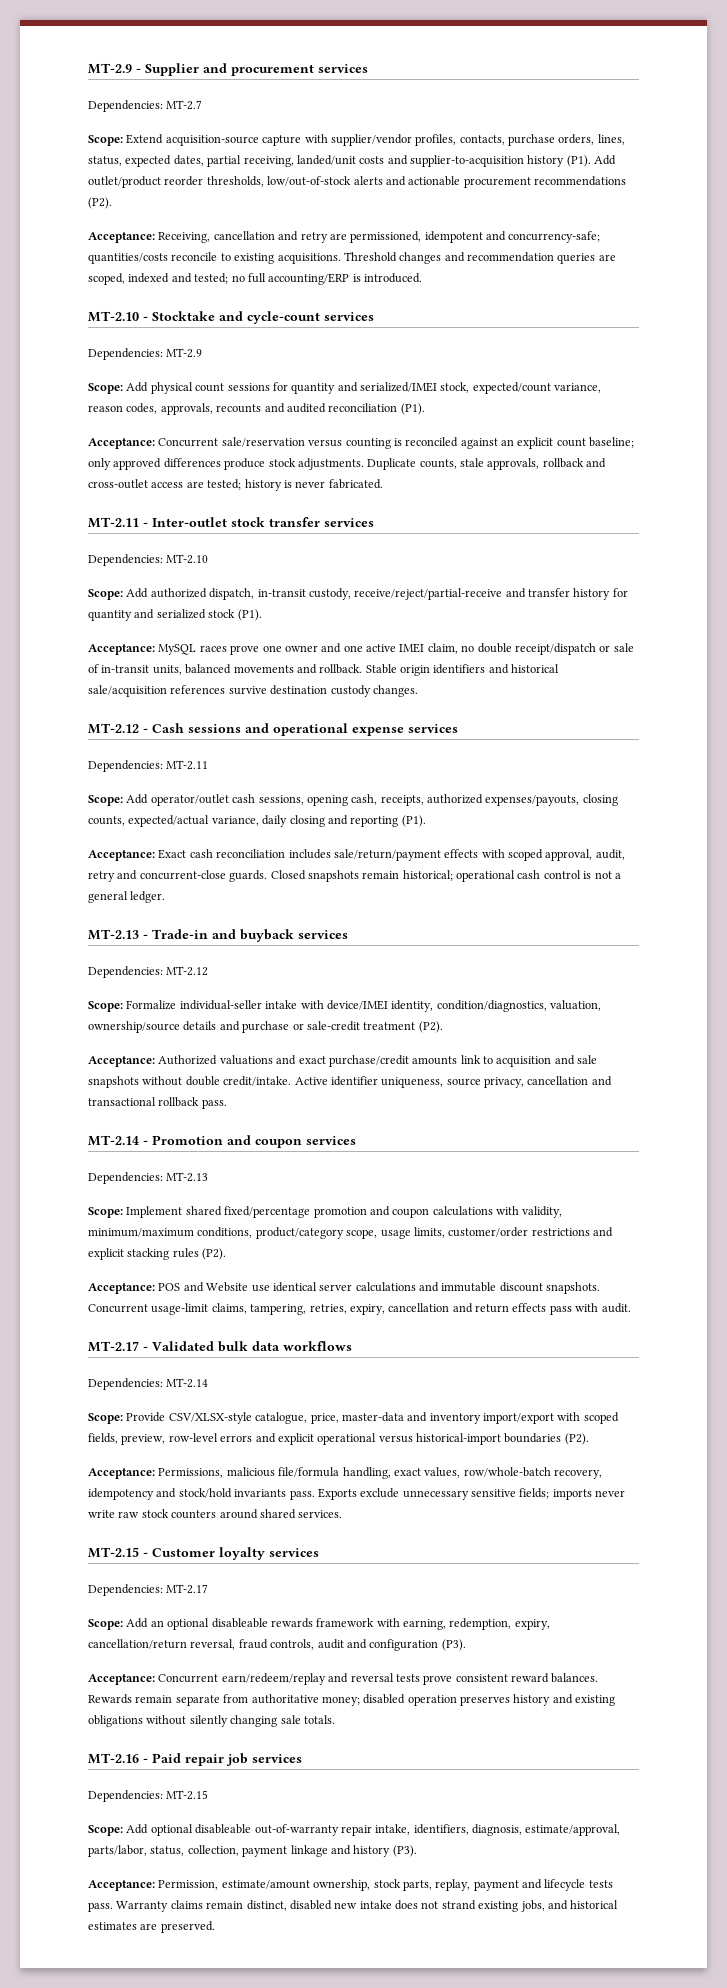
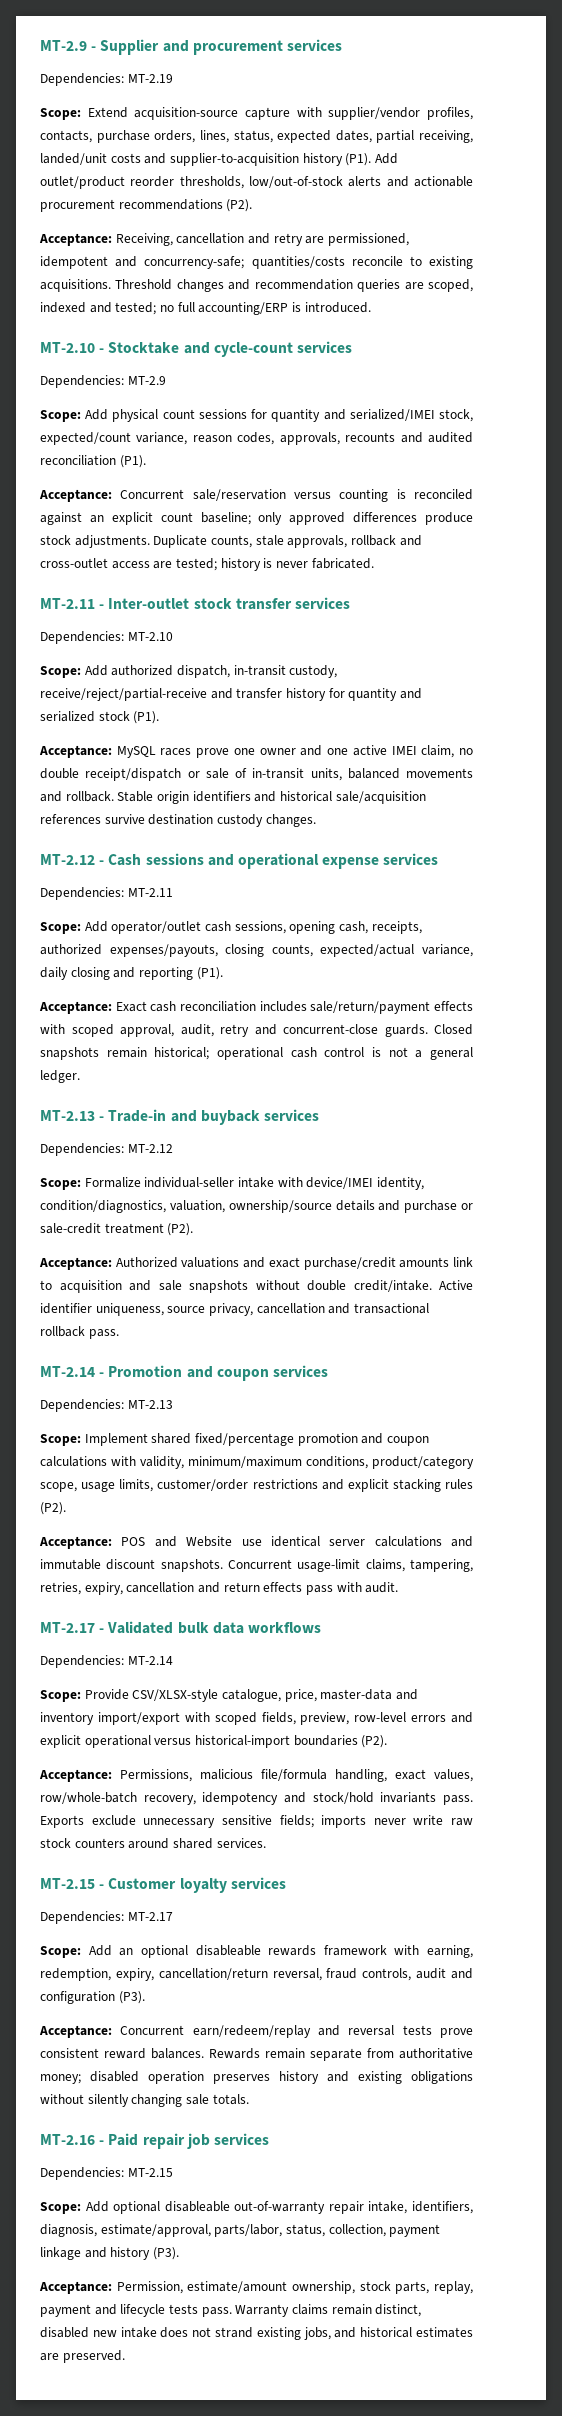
[166,100,203,110] MT-2.7 -> [127,74,173,83] MT-2.19

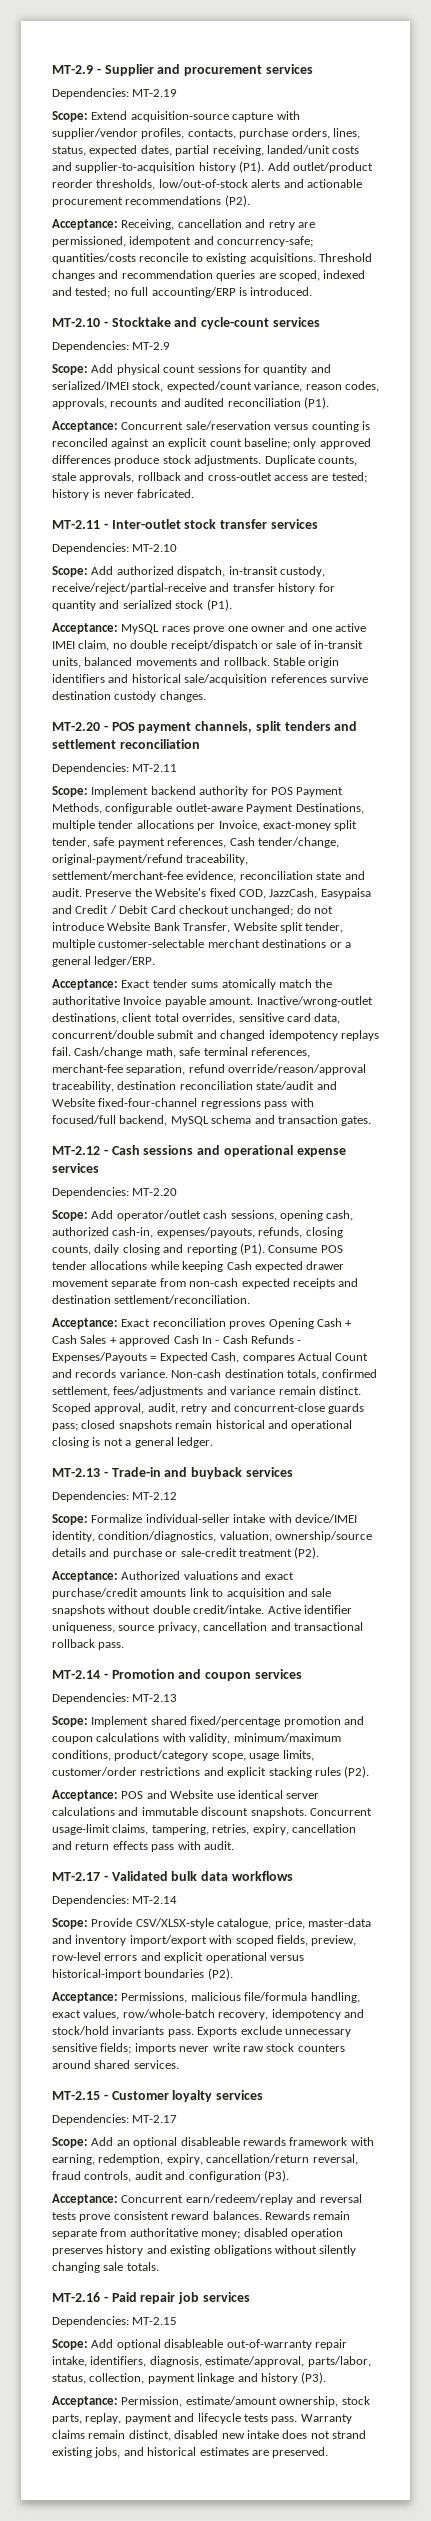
(316, 820) none -> [52,721,358,733] [52,739,200,749] [52,763,178,774] [52,786,344,797] [52,803,364,814] [52,820,358,831] [52,837,339,848] [52,854,249,865] [52,871,365,882] [52,888,371,899] [52,905,333,916] [52,922,344,933] [52,939,351,950] [52,956,156,967] [52,979,333,990] [52,996,373,1007] [52,1013,341,1024] [52,1030,379,1041] [52,1047,310,1058] [52,1064,367,1075] [52,1081,337,1092] [52,1098,314,1109] [52,1115,372,1126] // MT-2.20 - POS payment channels, split tenders and settlement reconciliation // Dependencies: MT-2.11 // Scope: Implement backend authority for POS Payment Methods, configurable outlet-aware Payment Destinations, multiple tender allocations per Invoice, exact-money split tender, safe payment references, Cash tender/change, original-payment/refund traceability, settlement/merchant-fee evidence, reconciliation state and audit. Preserve the Website's fixed COD, JazzCash, Easypaisa and Credit / Debit Card checkout unchanged; do not introduce Website Bank Transfer, Website split tender, multiple customer-selectable merchant destinations or a general ledger/ERP. // Acceptance: Exact tender sums atomically match the authoritative Invoice payable amount. Inactive/wrong-outlet destinations, client total overrides, sensitive card data, concurrent/double submit and changed idempotency replays fail. Cash/change math, safe terminal references, merchant-fee separation, refund override/reason/approval traceability, destination reconciliation state/audit and Website fixed-four-channel regressions pass with focused/full backend, MySQL schema and transaction gates.
[127,888,173,897] MT-2.11 -> [132,1188,178,1196] MT-2.20
[371,921,422,934] [40,944,473,957] receipts, authorized expenses/payouts, closing counts, expected/actual variance, -> [52,1227,343,1238] [52,1245,91,1255] authorized cash-in, expenses/payouts, refunds, closing counts,
[39,1001,473,1014] [40,1024,114,1037] // Acceptance: Exact cash reconciliation includes sale/return/payment effects with scoped -> [268,1245,343,1253] [52,1261,345,1272] [52,1278,359,1289] [52,1295,251,1304] [52,1318,353,1329] [52,1335,302,1346] [52,1352,369,1363] [52,1369,378,1380] [52,1386,361,1397] [52,1403,91,1414] Consume POS tender allocations while keeping Cash expected drawer movement separate from non-cash expected receipts and destination settlement/reconciliation. // Acceptance: Exact reconciliation proves Opening Cash + Cash Sales + approved Cash In - Cash Refunds - Expenses/Payouts = Expected Cash, compares Actual Count and records variance. Non-cash destination totals, confirmed settlement, fees/adjustments and variance remain distinct. Scoped
[384,1024,473,1037] [40,1047,365,1060] guards. Closed snapshots remain historical; operational cash control -> [328,1403,365,1414] [52,1420,353,1431] [52,1437,89,1448] guards pass; closed snapshots remain historical and operational closing

